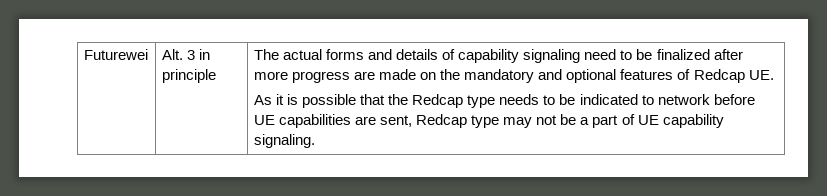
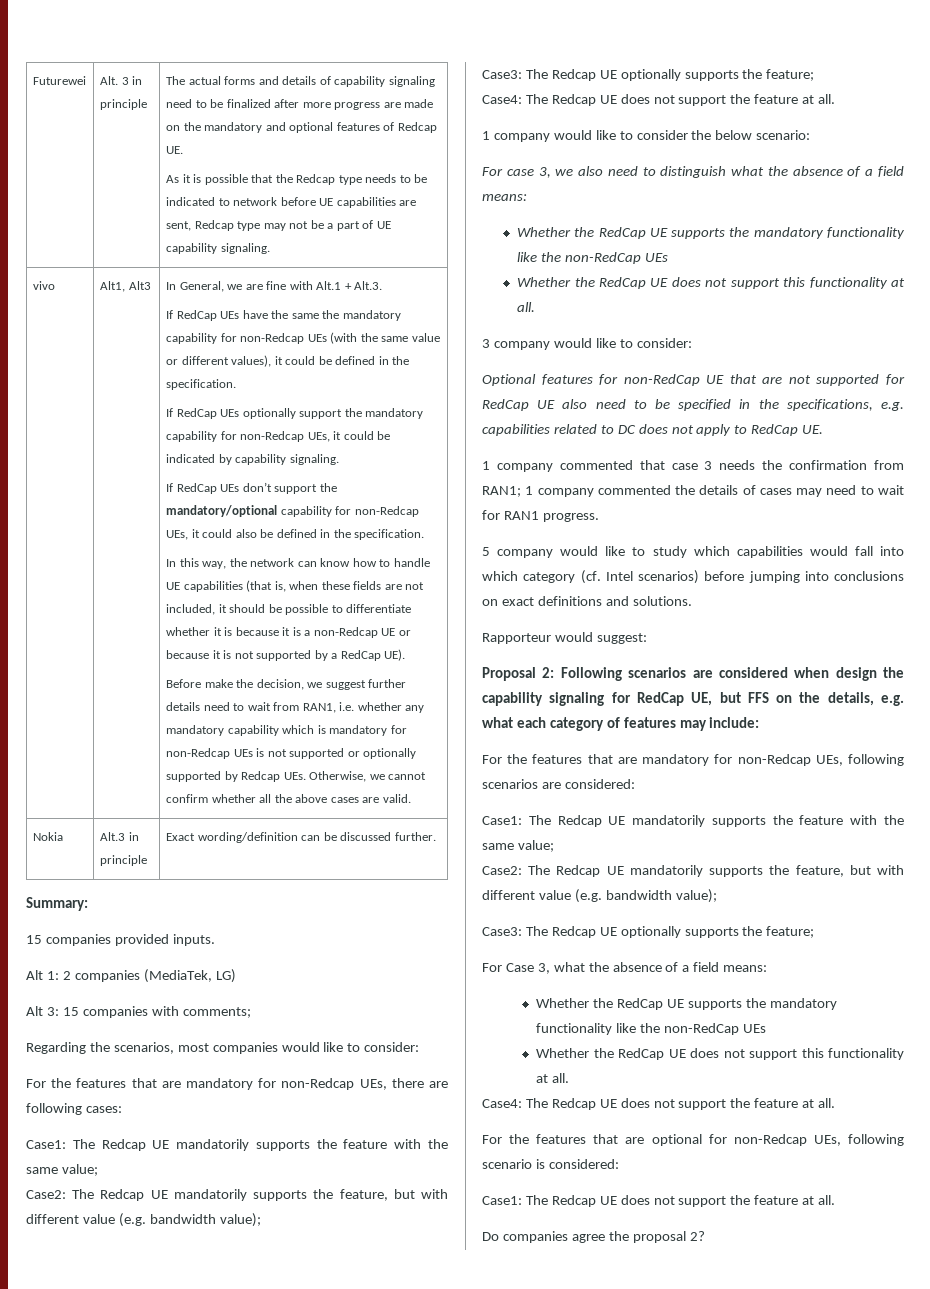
(315, 141) none -> [32,281,55,290] [99,281,151,292] [165,281,383,292] [165,310,401,321] [165,332,440,344] [165,355,410,367] [165,379,236,390] [165,408,424,419] [165,431,391,442] [165,454,339,465] [165,482,337,494] [165,505,419,517] [165,529,425,540] [165,558,430,569] [165,580,425,592] [165,604,412,615] [165,627,411,638] [165,649,406,661] [165,679,407,690] [165,702,425,713] [165,725,407,736] [165,748,417,759] [165,771,427,782] [165,794,411,803] [32,832,63,841] [99,832,139,841] [99,855,147,866] [165,832,436,843] [26,897,88,911] [26,934,215,946] [26,969,236,983] [26,1006,251,1018] [26,1042,420,1054] [26,1078,448,1090] [26,1103,122,1115] [26,1139,448,1151] [26,1164,98,1176] [26,1189,448,1201] [26,1213,261,1227] [482,69,815,81] [482,94,836,106] [482,130,811,142] [482,166,904,178] [482,194,527,201] [517,227,905,239] [517,252,668,264] [517,277,905,289] [517,302,536,312] [482,338,692,350] [482,374,905,386] [482,399,904,411] [482,424,824,436] [482,460,904,472] [482,485,904,497] [482,510,599,522] [482,546,904,558] [482,570,904,584] [482,596,692,606] [482,632,647,644] [482,667,904,681] [482,692,904,706] [482,717,760,731] [482,754,904,766] [482,779,635,789] [482,815,904,827] [482,840,554,852] [482,865,904,877] [482,889,717,903] [482,926,815,938] [482,962,768,974] [536,998,837,1010] [536,1023,766,1035] [536,1048,904,1060] [536,1073,570,1083] [482,1098,836,1110] [482,1134,904,1146] [482,1159,619,1169] [482,1195,836,1207] [482,1231,705,1243] // vivo | Alt1, Alt3 | In General, we are fine with Alt.1 + Alt.3. // If RedCap UEs have the same the mandatory capability for non-Redcap UEs (with the same value or different values), it could be defined in the specification. // If RedCap UEs optionally support the mandatory capability for non-Redcap UEs, it could be indicated by capability signaling. // If RedCap UEs don’t support the mandatory/optional capability for non-Redcap UEs, it could also be defined in the specification. // In this way, the network can know how to handle UE capabilities (that is, when these fields are not included, it should be possible to differentiate whether it is because it is a non-Redcap UE or because it is not supported by a RedCap UE). // Before make the decision, we suggest further details need to wait from RAN1, i.e. whether any mandatory capability which is mandatory for non-Redcap UEs is not supported or optionally supported by Redcap UEs. Otherwise, we cannot confirm whether all the above cases are valid. // Nokia | Alt.3 in principle | Exact wording/definition can be discussed further. // Summary: // 15 companies provided inputs. // Alt 1: 2 companies (MediaTek, LG) // Alt 3: 15 companies with comments; // Regarding the scenarios, most companies would like to consider: // For the features that are mandatory for non-Redcap UEs, there are following cases: // Case1: The Redcap UE mandatorily supports the feature with the same value; // Case2: The Redcap UE mandatorily supports the feature, but with different value (e.g. bandwidth value); // Case3: The Redcap UE optionally supports the feature; // Case4: The Redcap UE does not support the feature at all. // 1 company would like to consider the below scenario: // For case 3, we also need to distinguish what the absence of a field means: // Whether the RedCap UE supports the mandatory functionality like the non-RedCap UEs // Whether the RedCap UE does not support this functionality at all. // 3 company would like to consider: // Optional features for non-RedCap UE that are not supported for RedCap UE also need to be specified in the specifications, e.g. capabilities related to DC does not apply to RedCap UE. // 1 company commented that case 3 needs the confirmation from RAN1; 1 company commented the details of cases may need to wait for RAN1 progress. // 5 company would like to study which capabilities would fall into which category (cf. Intel scenarios) before jumping into conclusions on exact definitions and solutions. // Rapporteur would suggest: // Proposal 2: Following scenarios are considered when design the capability signaling for RedCap UE, but FFS on the details, e.g. what each category of features may include: // For the features that are mandatory for non-Redcap UEs, following scenarios are considered: // Case1: The Redcap UE mandatorily supports the feature with the same value; // Case2: The Redcap UE mandatorily supports the feature, but with different value (e.g. bandwidth value); // Case3: The Redcap UE optionally supports the feature; // For Case 3, what the absence of a field means: // Whether the RedCap UE supports the mandatory functionality like the non-RedCap UEs // Whether the RedCap UE does not support this functionality at all. // Case4: The Redcap UE does not support the feature at all. // For the features that are optional for non-Redcap UEs, following scenario is considered: // Case1: The Redcap UE does not support the feature at all. // Do companies agree the proposal 2?

